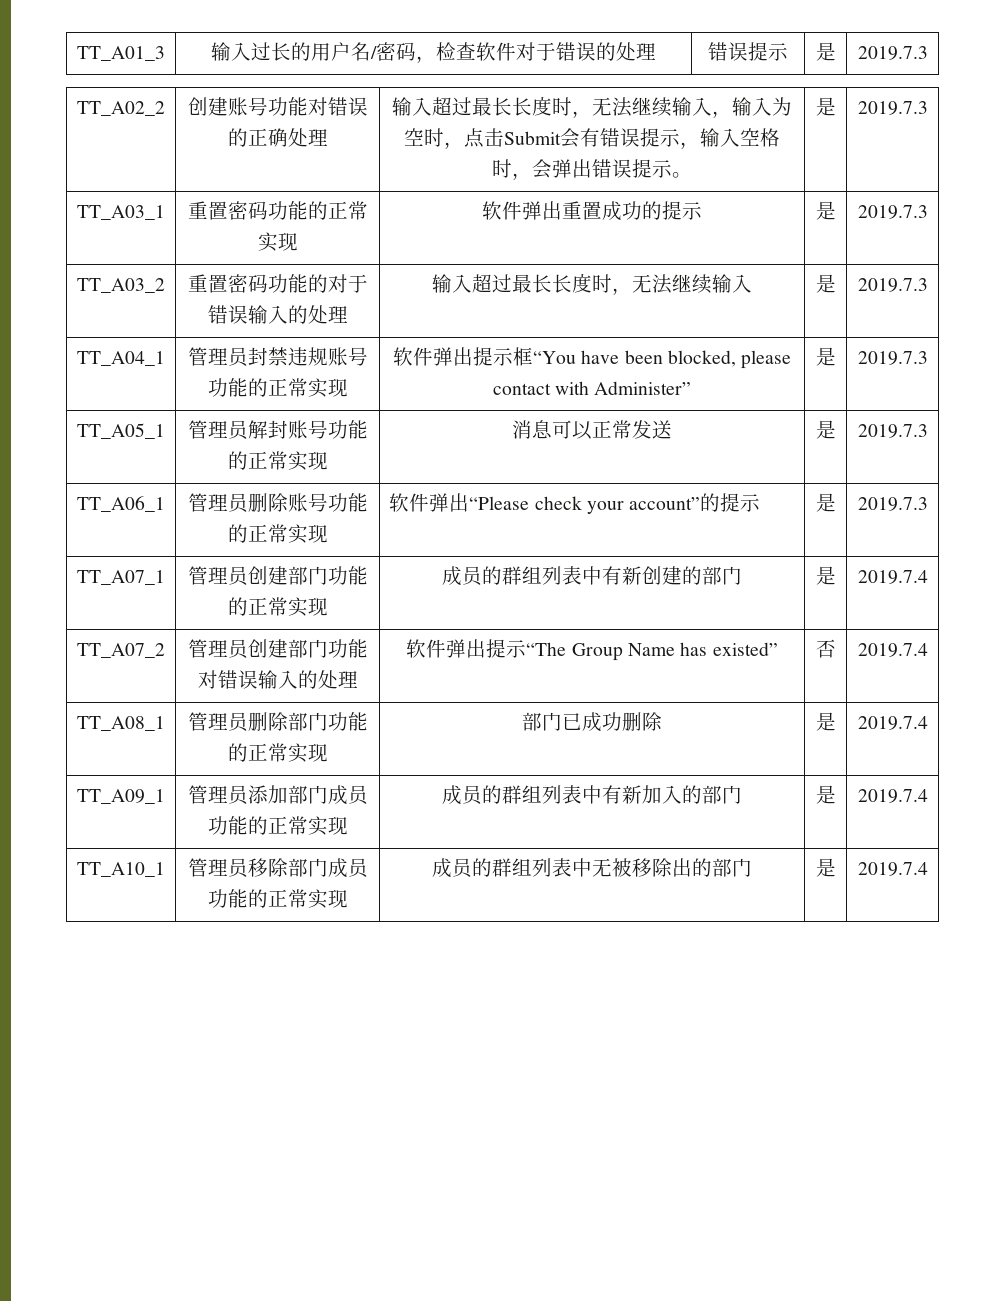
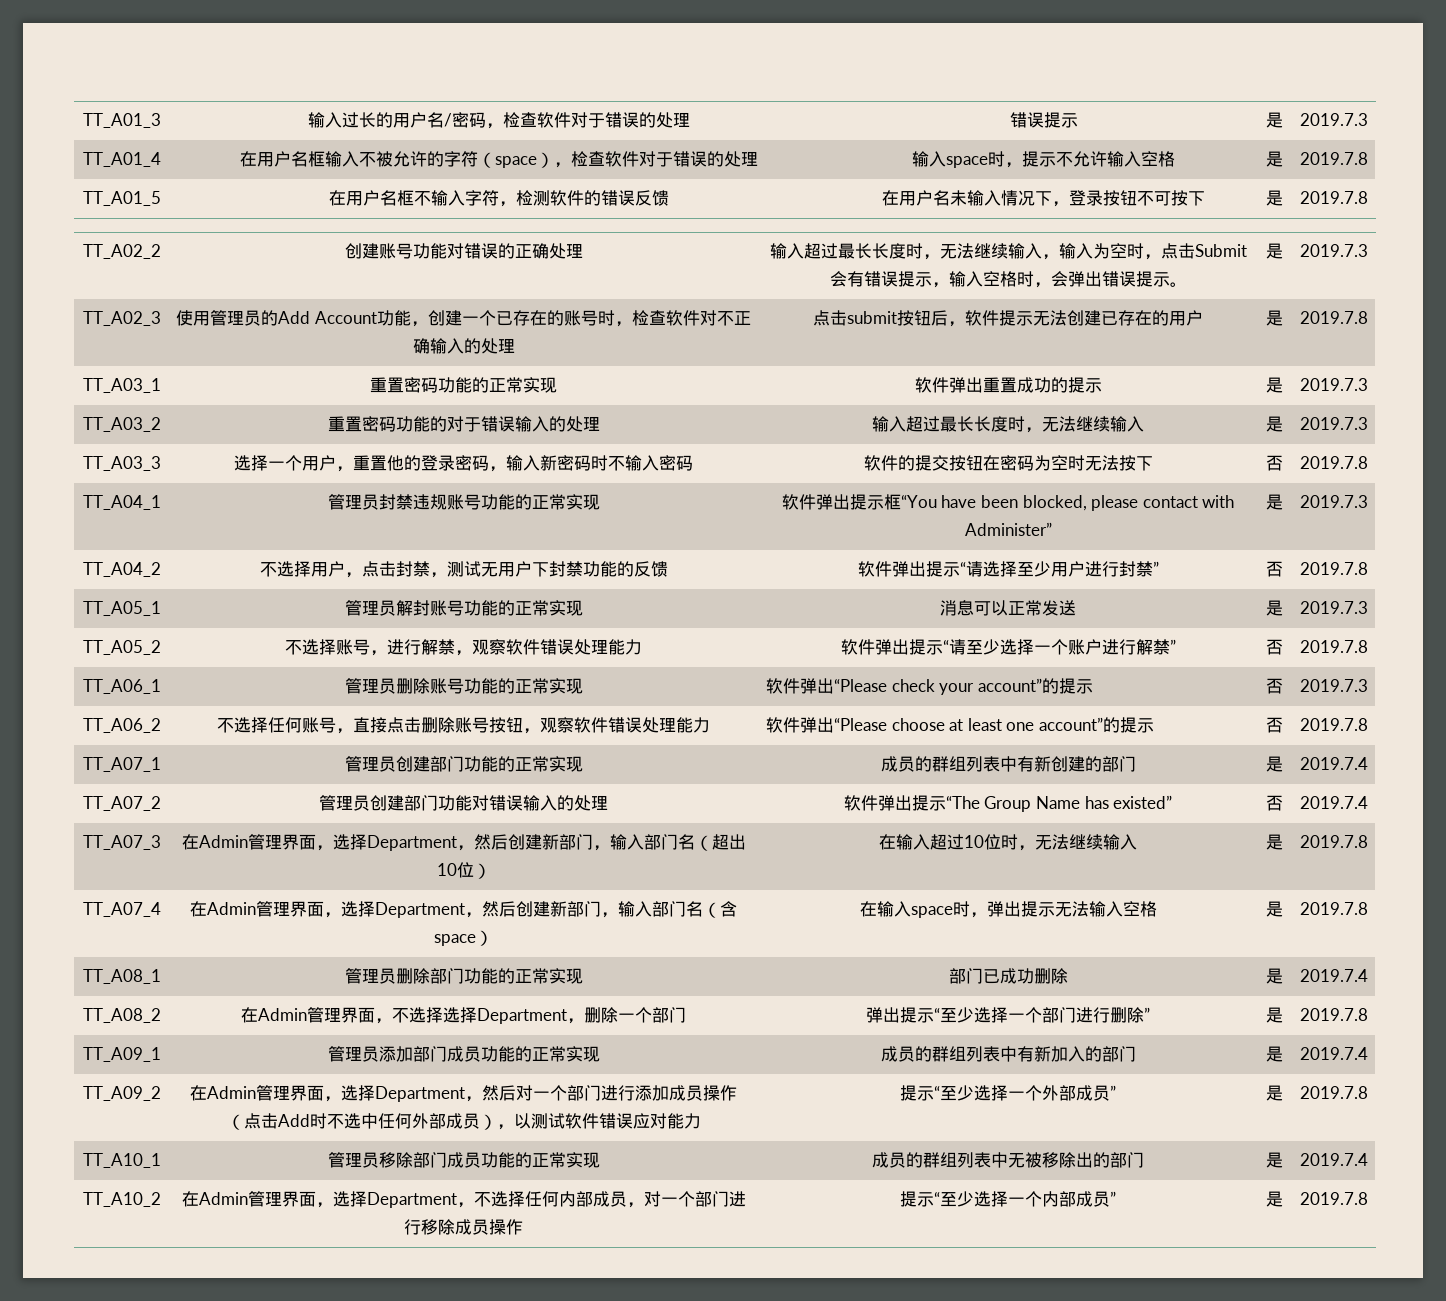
(928, 53) none -> [82,152,161,167] [240,151,758,168] [911,151,1175,168] [1266,151,1283,167] [1299,152,1368,165] [82,191,161,206] [329,190,669,207] [881,190,1205,207] [1266,190,1283,206] [1299,191,1368,204] // TT_A01_4 | 在用户名框输入不被允许的字符（space），检查软件对于错误的处理 | 输入space时，提示不允许输入空格 | 是 | 2019.7.8 // TT_A01_5 | 在用户名框不输入字符，检测软件的错误反馈 | 在用户名未输入情况下，登录按钮不可按下 | 是 | 2019.7.8
(928, 108) none -> [82,311,161,326] [176,310,751,327] [412,338,515,354] [812,310,1203,327] [1266,310,1283,326] [1299,311,1368,324] // TT_A02_3 | 使用管理员的Add Account功能，创建一个已存在的账号时，检查软件对不正确输入的处理 | 点击submit按钮后，软件提示无法创建已存在的用户 | 是 | 2019.7.8
(928, 285) none -> [82,456,161,471] [234,455,693,472] [863,455,1153,471] [1266,455,1283,471] [1299,456,1368,469] // TT_A03_3 | 选择一个用户，重置他的登录密码，输入新密码时不输入密码 | 软件的提交按钮在密码为空时无法按下 | 否 | 2019.7.8
(928, 358) none -> [82,562,161,577] [259,561,668,578] [857,561,1159,577] [1266,561,1283,577] [1299,562,1368,575] // TT_A04_2 | 不选择用户，点击封禁，测试无用户下封禁功能的反馈 | 软件弹出提示“请选择至少用户进行封禁” | 否 | 2019.7.8
(928, 431) none -> [82,640,161,655] [285,639,642,656] [840,639,1176,655] [1266,639,1283,655] [1299,640,1368,653] // TT_A05_2 | 不选择账号，进行解禁，观察软件错误处理能力 | 软件弹出提示“请至少选择一个账户进行解禁” | 否 | 2019.7.8
[815,493,836,512] [857,497,928,511] 是 | 2019.7.3 -> [1266,678,1283,694] [1299,679,1368,692] [82,718,161,733] [217,717,710,734] [765,717,1154,733] [1266,717,1283,733] [1299,718,1368,731] 否 | 2019.7.3 // TT_A06_2 | 不选择任何账号，直接点击删除账号按钮，观察软件错误处理能力 | 软件弹出“Please choose at least one account”的提示 | 否 | 2019.7.8
(928, 650) none -> [82,835,161,850] [181,834,746,851] [436,862,491,879] [878,834,1137,851] [1266,834,1283,850] [1299,835,1368,848] [82,902,161,917] [190,901,737,918] [434,930,493,946] [859,901,1157,918] [1266,901,1283,917] [1299,902,1368,915] // TT_A07_3 | 在Admin管理界面，选择Department，然后创建新部门，输入部门名（超出10位） | 在输入超过10位时，无法继续输入 | 是 | 2019.7.8 // TT_A07_4 | 在Admin管理界面，选择Department，然后创建新部门，输入部门名（含space） | 在输入space时，弹出提示无法输入空格 | 是 | 2019.7.8
(928, 723) none -> [82,1008,161,1023] [241,1007,686,1024] [865,1007,1150,1023] [1266,1007,1283,1023] [1299,1008,1368,1021] // TT_A08_2 | 在Admin管理界面，不选择选择Department，删除一个部门 | 弹出提示“至少选择一个部门进行删除” | 是 | 2019.7.8
(928, 796) none -> [82,1086,161,1101] [190,1085,737,1102] [226,1113,701,1130] [899,1085,1116,1101] [1266,1085,1283,1101] [1299,1086,1368,1099] // TT_A09_2 | 在Admin管理界面，选择Department，然后对一个部门进行添加成员操作（点击Add时不选中任何外部成员），以测试软件错误应对能力 | 提示“至少选择一个外部成员” | 是 | 2019.7.8
(928, 869) none -> [82,1192,161,1207] [181,1191,746,1208] [404,1219,523,1235] [899,1191,1116,1207] [1266,1191,1283,1207] [1299,1192,1368,1205] // TT_A10_2 | 在Admin管理界面，选择Department，不选择任何内部成员，对一个部门进行移除成员操作 | 提示“至少选择一个内部成员” | 是 | 2019.7.8

